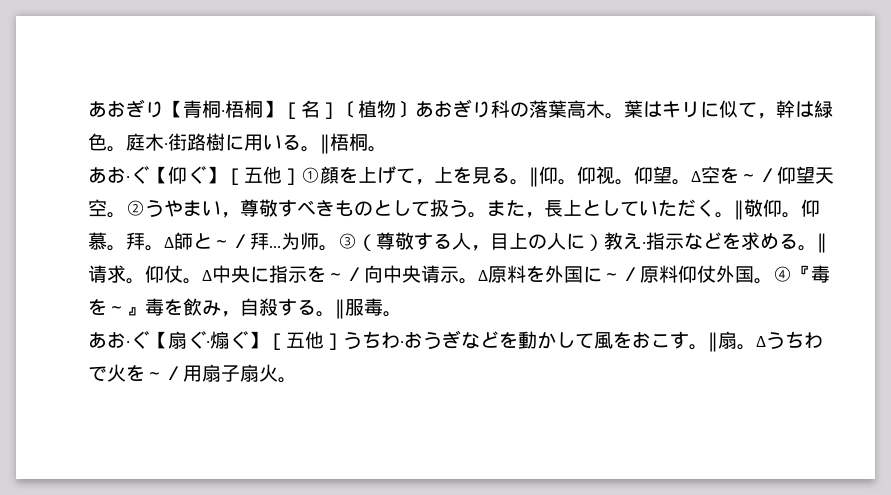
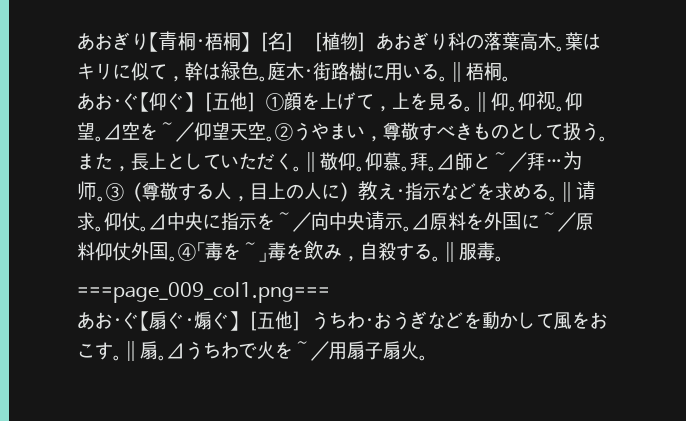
[339,100,415,118] 〔植物〕 -> [304,32,376,52] ［植物］
[792,265,830,283] [88,299,145,316] 『毒を～』 -> [196,242,268,262] 「毒を～」
(402, 314) none -> [77,282,330,303] // ===page_009_col1.png===

